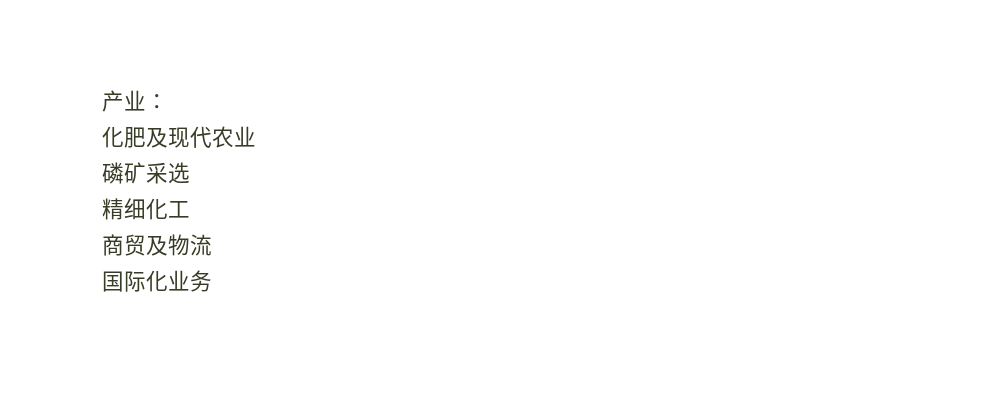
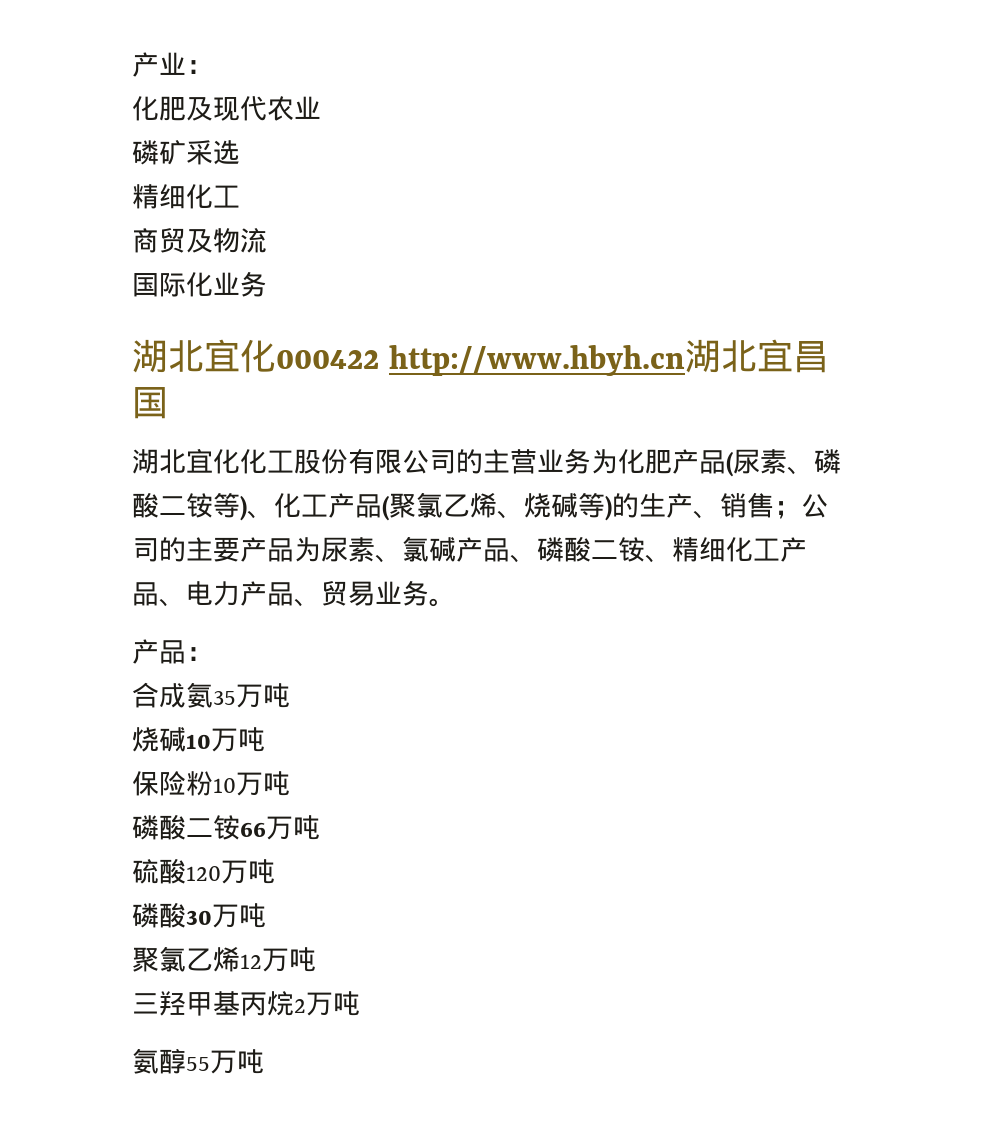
(212, 281) none -> [132,339,829,376] [132,387,168,419] [132,448,841,477] [132,492,828,521] [132,536,807,563] [132,580,456,607] [132,639,213,664] [132,682,290,708] [132,727,265,752] [132,771,290,796] [132,814,320,840] [132,858,275,884] [132,902,266,928] [132,946,316,972] [132,991,360,1016] [132,1048,264,1074] // 湖北宜化000422 http://www.hbyh.cn湖北宜昌国 // 湖北宜化化工股份有限公司的主营业务为化肥产品(尿素、磷酸二铵等)、化工产品(聚氯乙烯、烧碱等)的生产、销售；公司的主要产品为尿素、氯碱产品、磷酸二铵、精细化工产品、电力产品、贸易业务。 // 产品： // 合成氨35万吨 // 烧碱10万吨 // 保险粉10万吨 // 磷酸二铵66万吨 // 硫酸120万吨 // 磷酸30万吨 // 聚氯乙烯12万吨 // 三羟甲基丙烷2万吨 // 氨醇55万吨

